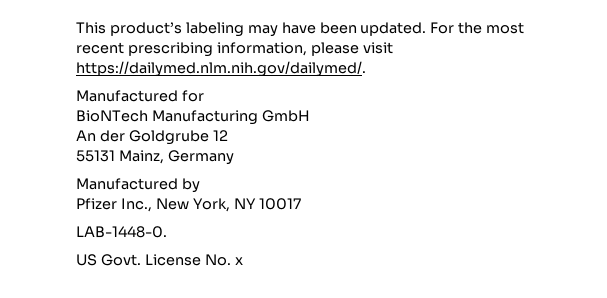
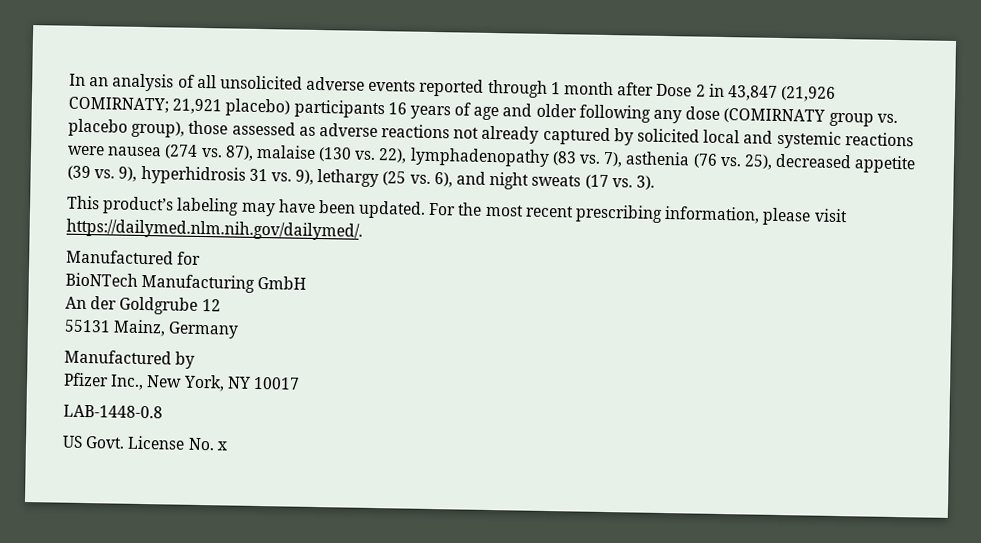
(76, 28) none -> [69,73,837,102] [68,96,898,127] [68,118,914,150] [67,144,917,174] [67,165,655,190] In an analysis of all unsolicited adverse events reported through 1 month after Dose 2 in 43,847 (21,926 COMIRNATY; 21,921 placebo) participants 16 years of age and older following any dose (COMIRNATY group vs. placebo group), those assessed as adverse reactions not already captured by solicited local and systemic reactions were nausea (274 vs. 87), malaise (130 vs. 22), lymphadenopathy (83 vs. 7), asthenia (76 vs. 25), decreased appetite (39 vs. 9), hyperhidrosis 31 vs. 9), lethargy (25 vs. 6), and night sweats (17 vs. 3). //
[76,226,167,238] LAB-1448-0. -> [63,404,163,419] LAB-1448-0.8

